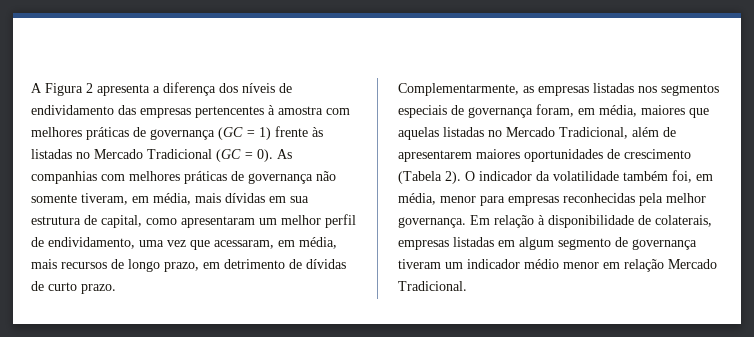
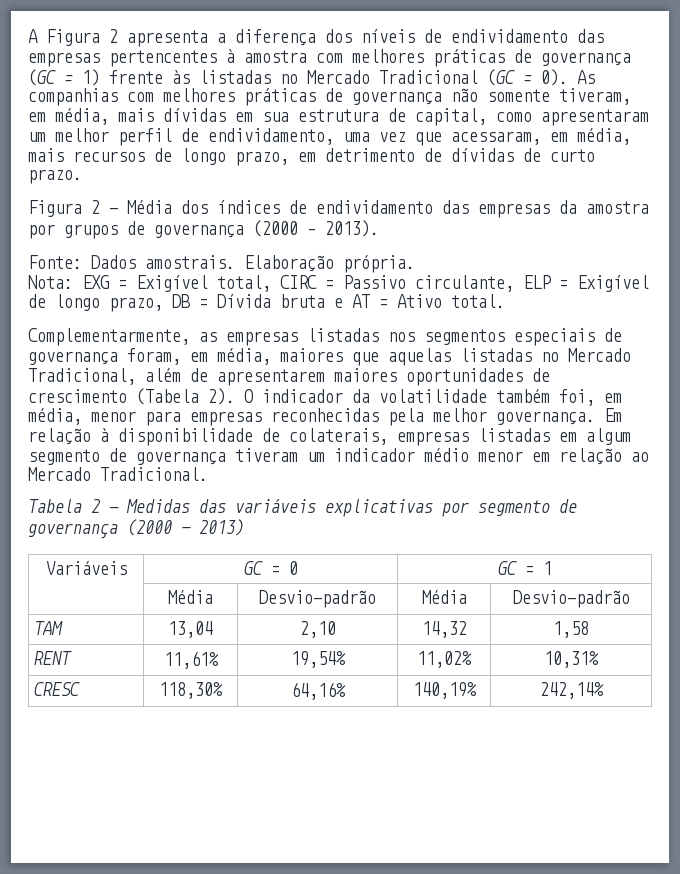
(116, 289) none -> [28,200,649,218] [28,220,379,239] [28,255,415,273] [28,275,649,292] [28,294,505,312] // Figura 2 - Média dos índices de endividamento das empresas da amostra por grupos de governança (2000 – 2013). // Fonte: Dados amostrais. Elaboração própria. // Nota: EXG = Exigível total, CIRC = Passivo circulante, ELP = Exigível de longo prazo, DB = Dívida bruta e AT = Ativo total.
(664, 265) none -> [631,452,649,462] ao
(467, 286) none -> [28,499,577,517] [28,519,244,539] [45,561,127,575] [243,561,298,575] [497,561,552,575] [168,590,213,604] [259,590,376,608] [421,590,467,604] [512,590,630,608] [33,621,63,635] [168,621,213,638] [299,621,336,638] [421,621,467,638] [552,621,589,638] [33,651,72,665] [163,651,219,669] [290,651,346,668] [417,651,472,668] [544,651,599,668] [33,682,80,696] [159,682,223,699] [290,682,346,700] [412,682,477,699] [539,682,604,699] // Tabela 2 - Medidas das variáveis explicativas por segmento de governança (2000 – 2013) // Variáveis | GC = 0 | GC = 1 // | Média | Desvio-padrão | Média | Desvio-padrão // TAM | 13,04 | 2,10 | 14,32 | 1,58 // RENT | 11,61% | 19,54% | 11,02% | 10,31% // CRESC | 118,30% | 64,16% | 140,19% | 242,14%

